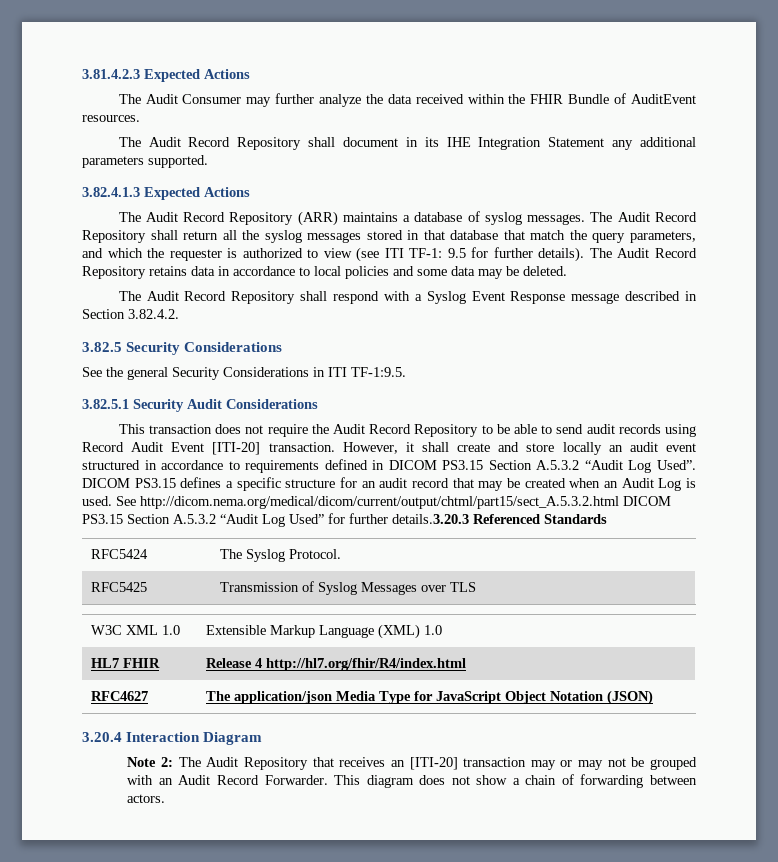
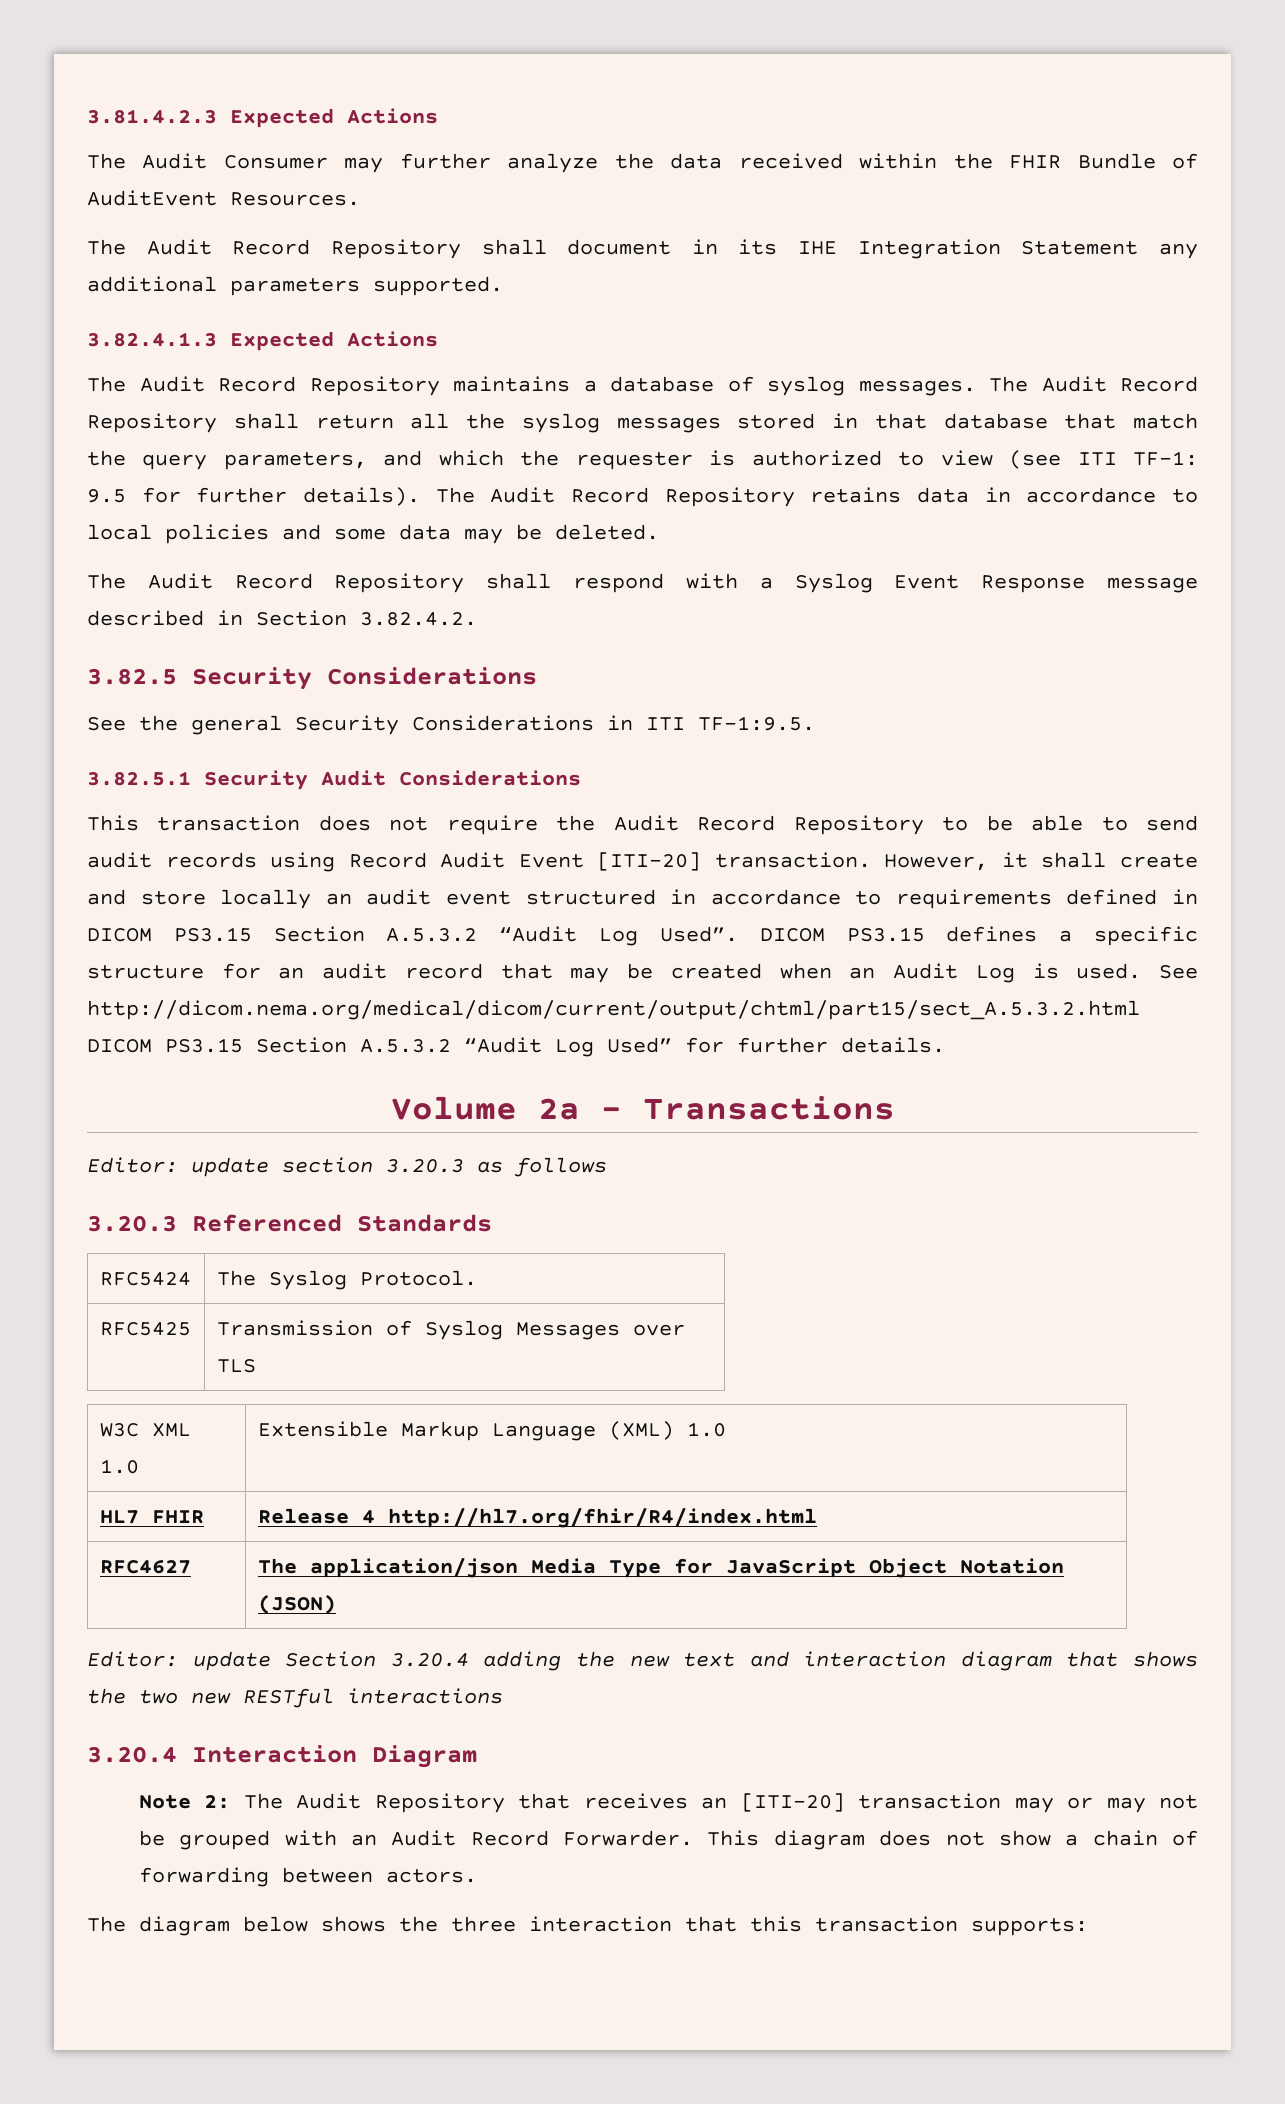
[82,115,140,122] resources. -> [230,192,360,206] Resources.
[297,211,338,226] (ARR) -> (440, 386) none
[392,514,469,524] details.3.20.3 -> [841,1037,945,1053] [390,1096,895,1120] [87,1157,607,1177] [87,1215,177,1232] details. // Volume 2a – Transactions // Editor: update section 3.20.3 as follows // 3.20.3
(654, 697) none -> [87,1651,1198,1671] [87,1688,503,1708] // Editor: update Section 3.20.4 adding the new text and interaction diagram that shows the two new RESTful interactions
(166, 798) none -> [87,1916,1088,1936] // The diagram below shows the three interaction that this transaction supports:

